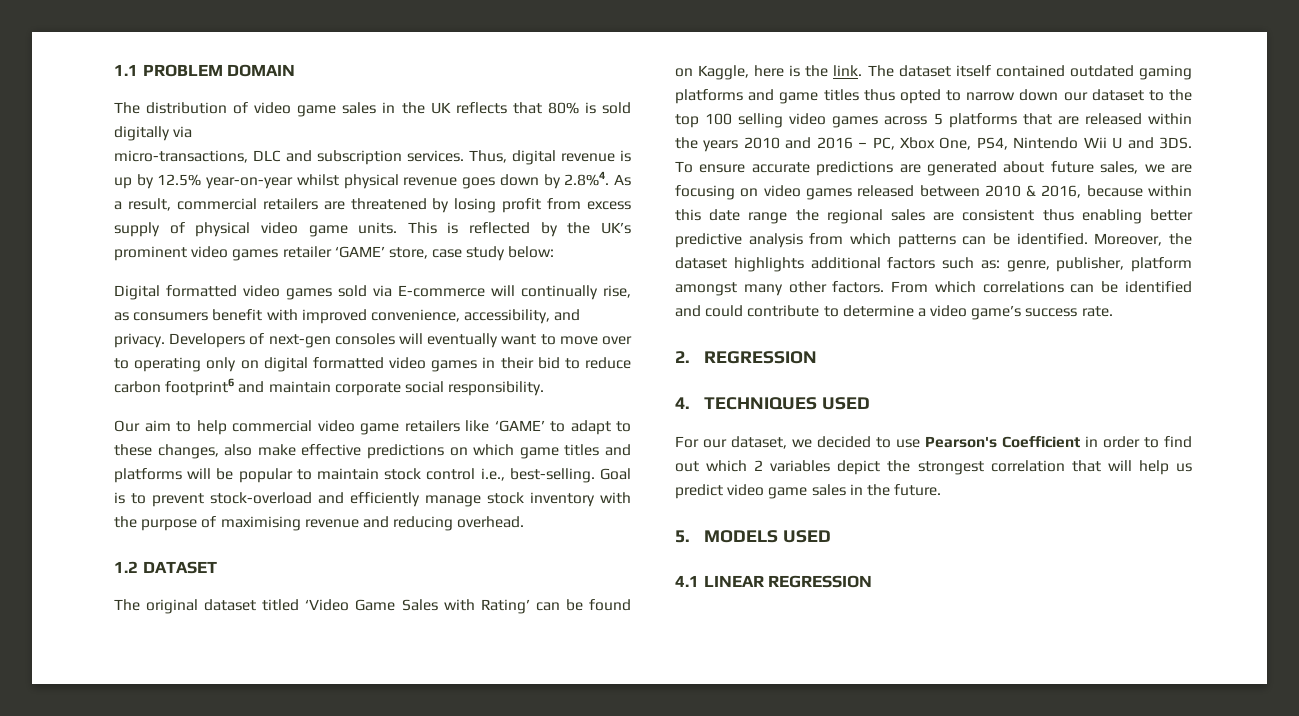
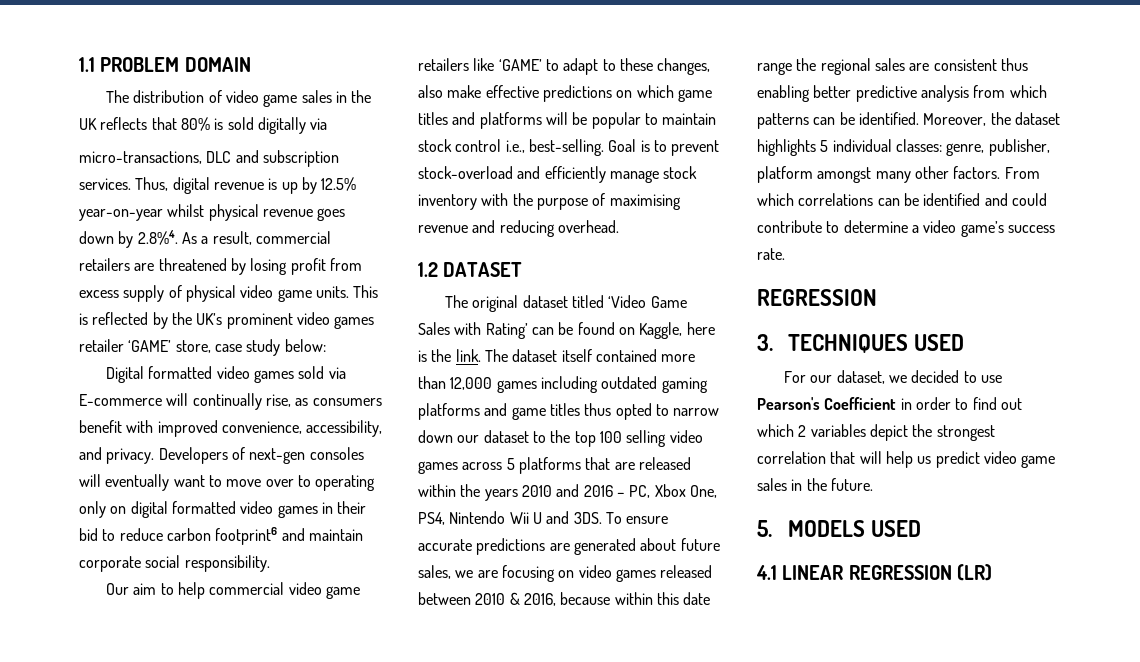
(1065, 71) none -> [661,354,696,362] [418,376,598,393] more than 12,000 games including
[810,257,1000,269] additional factors such as: -> [820,139,942,152] 5 individual classes:
[675,351,690,363] 2. -> (785, 254) none
[675,397,690,409] 4. -> [757,334,773,351] 3.
(873, 581) none -> [957,564,993,581] (LR)

